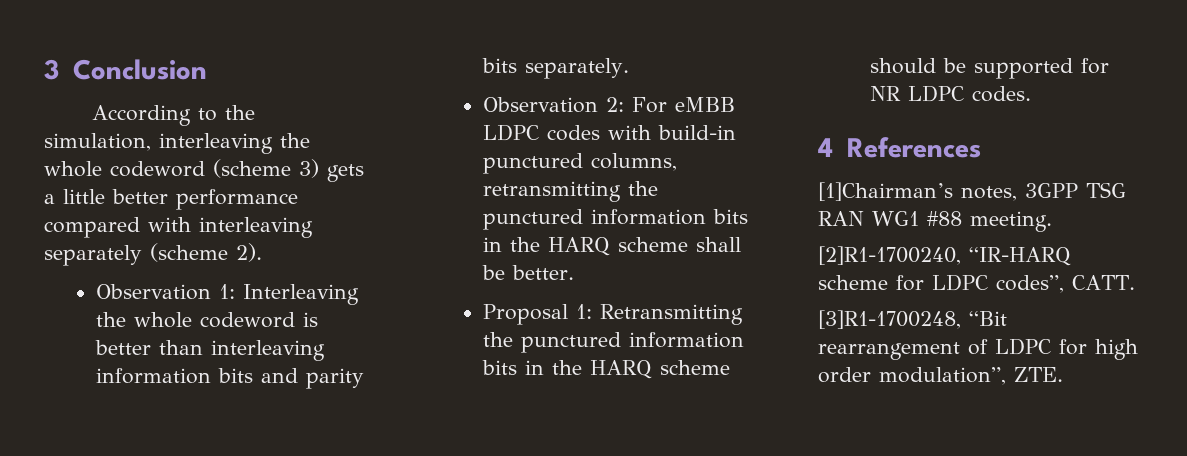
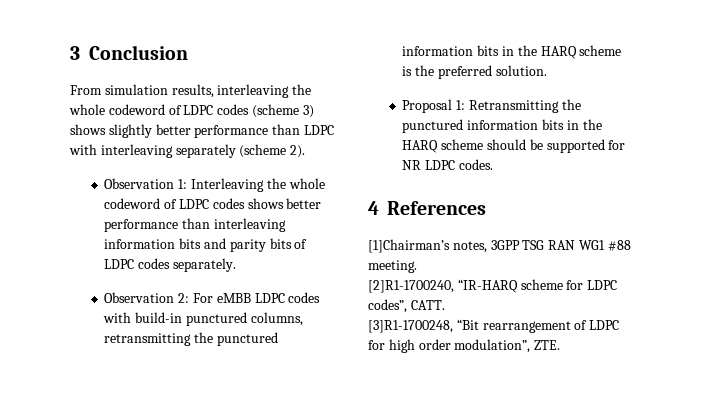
[91,105,255,126] [44,133,310,154] [44,159,364,182] [44,189,298,210] [44,217,140,238] According to the simulation, interleaving the whole codeword (scheme 3) gets a little better performance compared -> [70,84,312,98] [69,104,314,118] [70,124,334,138] From simulation results, interleaving the whole codeword of LDPC codes (scheme 3) shows slightly better performance than LDPC
[303,312,319,327] [95,340,152,355] is better -> [164,198,322,209] [104,219,179,232] of LDPC codes shows better performance
(518, 65) none -> [294,239,308,249] [104,258,171,269] of LDPC codes
[696,237,742,252] [482,265,575,280] shall be better. -> [402,65,547,79] is the preferred solution.

